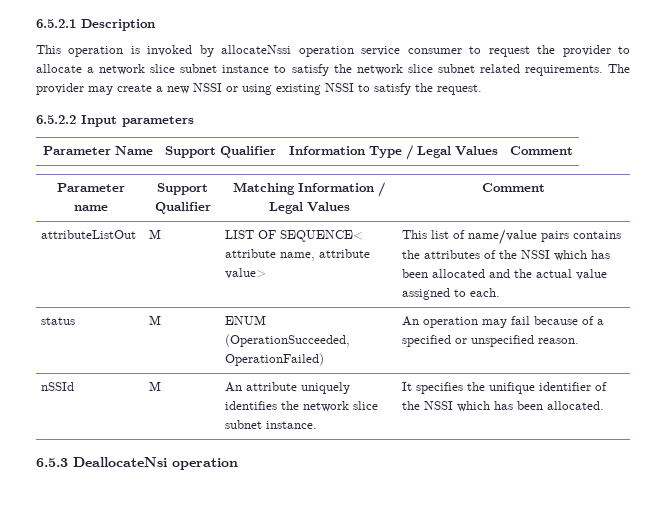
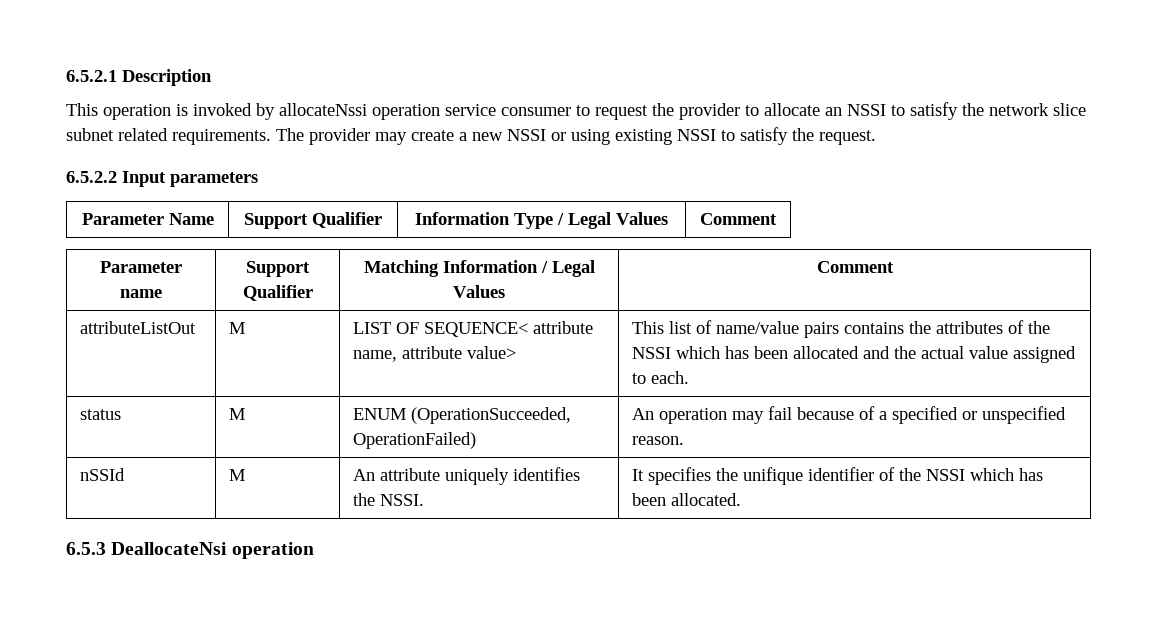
[87,64,270,75] a network slice subnet instance -> [825,104,886,116] an NSSI
[303,401,379,412] [225,420,318,429] network slice subnet instance. -> [380,494,425,506] NSSI.

